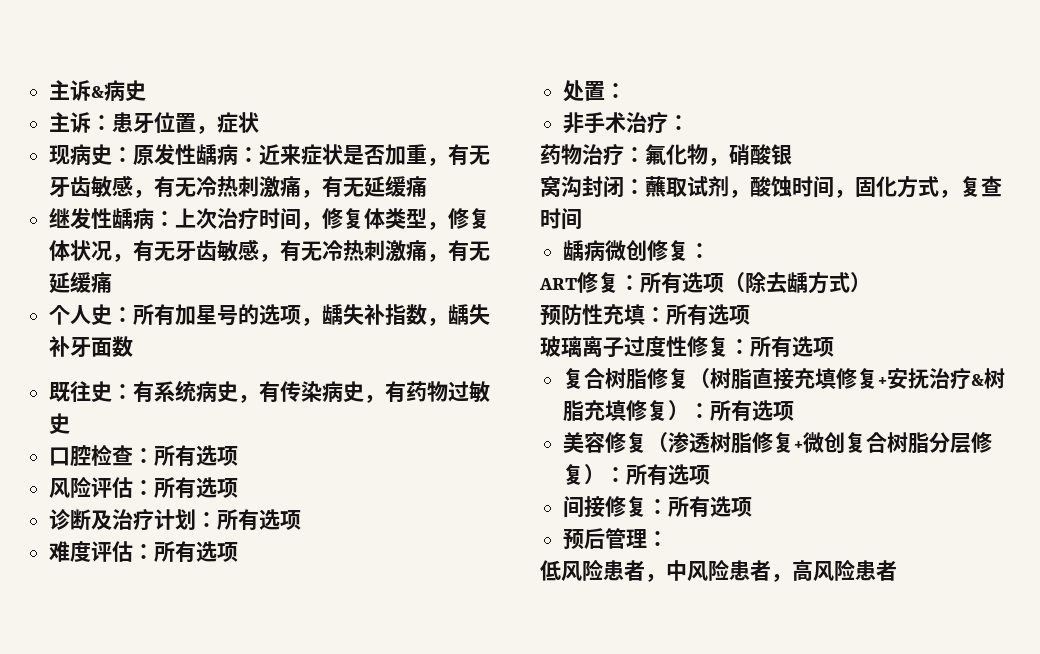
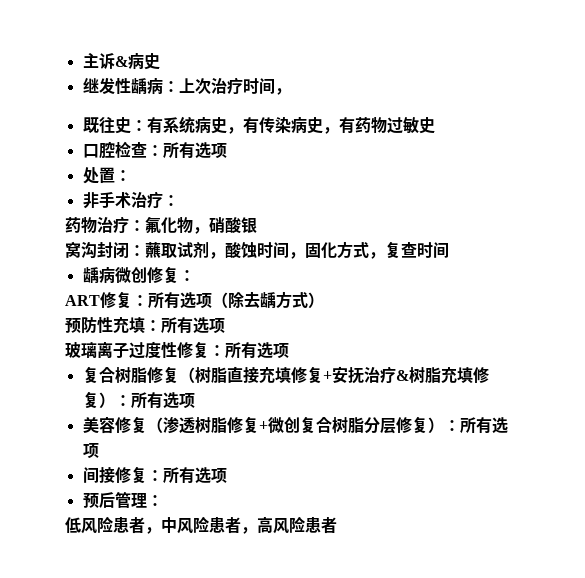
[49,112,260,134] [49,144,491,166] [49,175,428,198] // 主诉：患牙位置，症状 // 现病史：原发性龋病：近来症状是否加重，有无牙齿敏感，有无冷热刺激痛，有无延缓痛 -> (160, 61) none
[322,208,491,230] [49,239,491,262] [49,272,113,293] [49,304,491,326] [49,336,134,357] 修复体类型，修复体状况，有无牙齿敏感，有无冷热刺激痛，有无延缓痛 // 个人史：所有加星号的选项，龋失补指数，龋失补牙面数 -> (291, 91) none
[49,476,239,498] [49,509,302,530] [49,541,239,562] // 风险评估：所有选项 // 诊断及治疗计划：所有选项 // 难度评估：所有选项 -> (227, 151) none

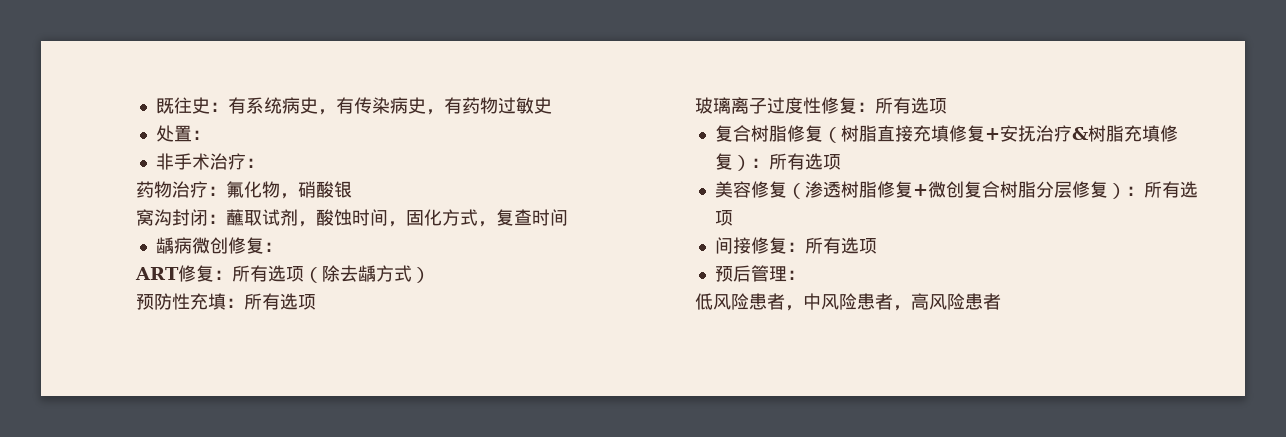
[82,52,160,70] [82,77,291,95] 主诉&病史 // 继发性龋病：上次治疗时间， // -> (155, 106) none
[82,141,227,159] // 口腔检查：所有选项 -> (552, 105) none

